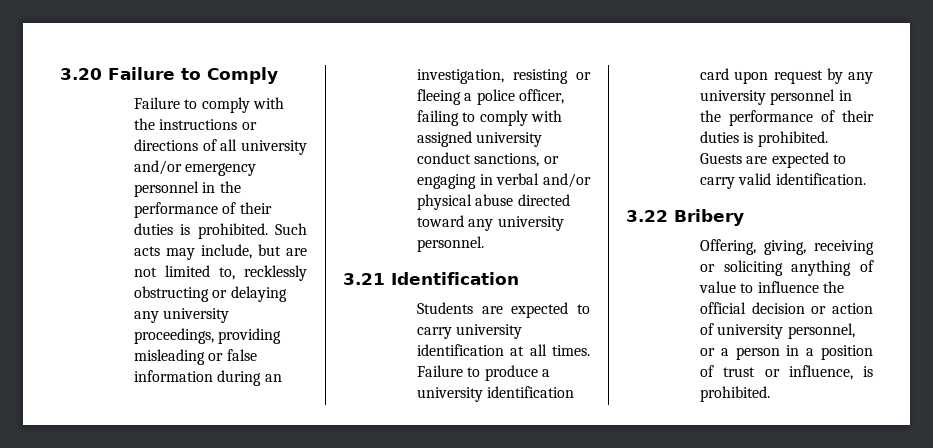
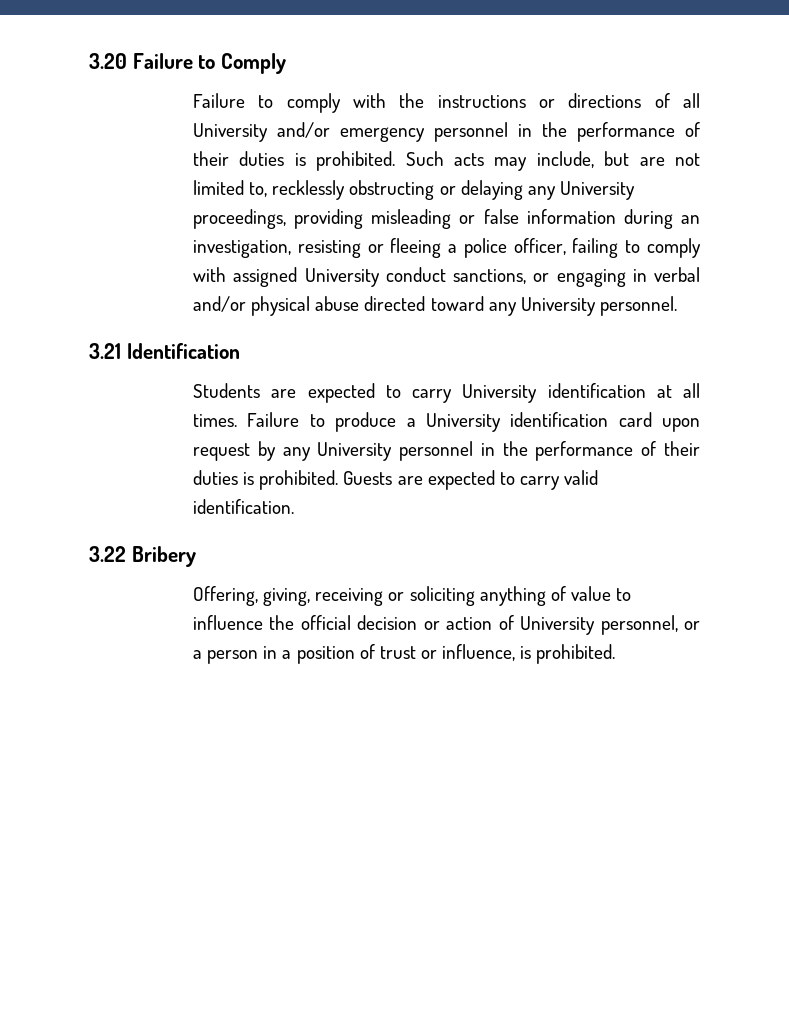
[241,140,308,155] university -> [193,123,269,142] University
[163,308,230,323] university -> [559,181,635,200] University
[476,132,543,147] university -> [304,268,380,287] University
[497,216,564,231] university -> [520,297,596,316] University
[456,324,523,339] university -> [462,384,538,403] University
[417,387,484,402] university -> [425,413,501,432] University
[700,90,767,105] university -> [317,442,393,461] University
[717,324,784,339] university -> [520,616,596,635] University

